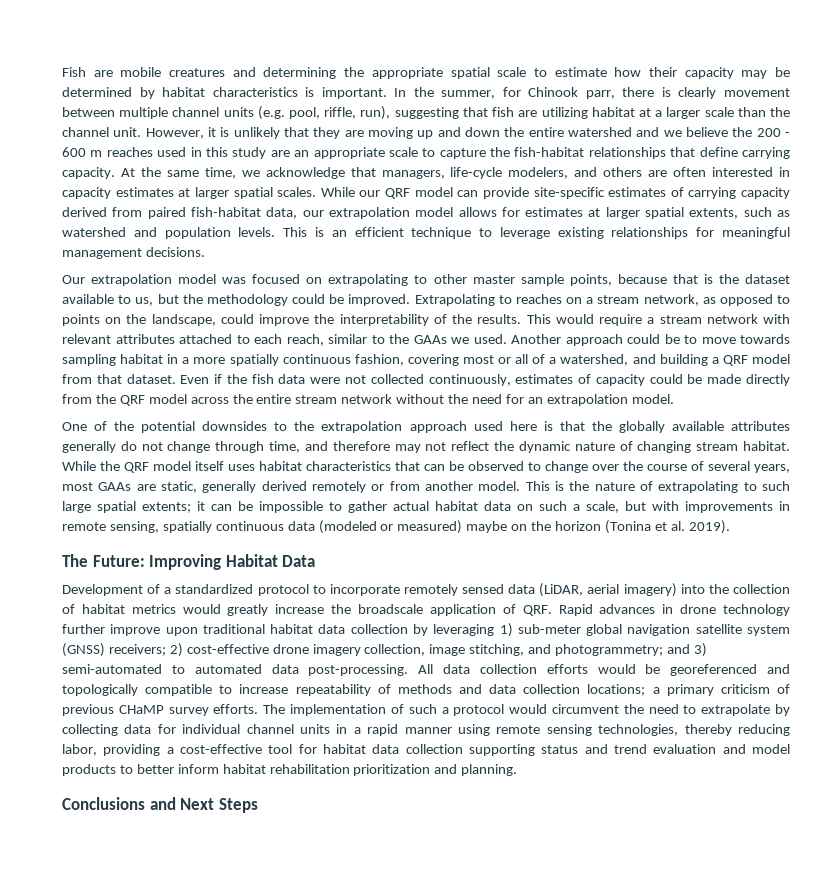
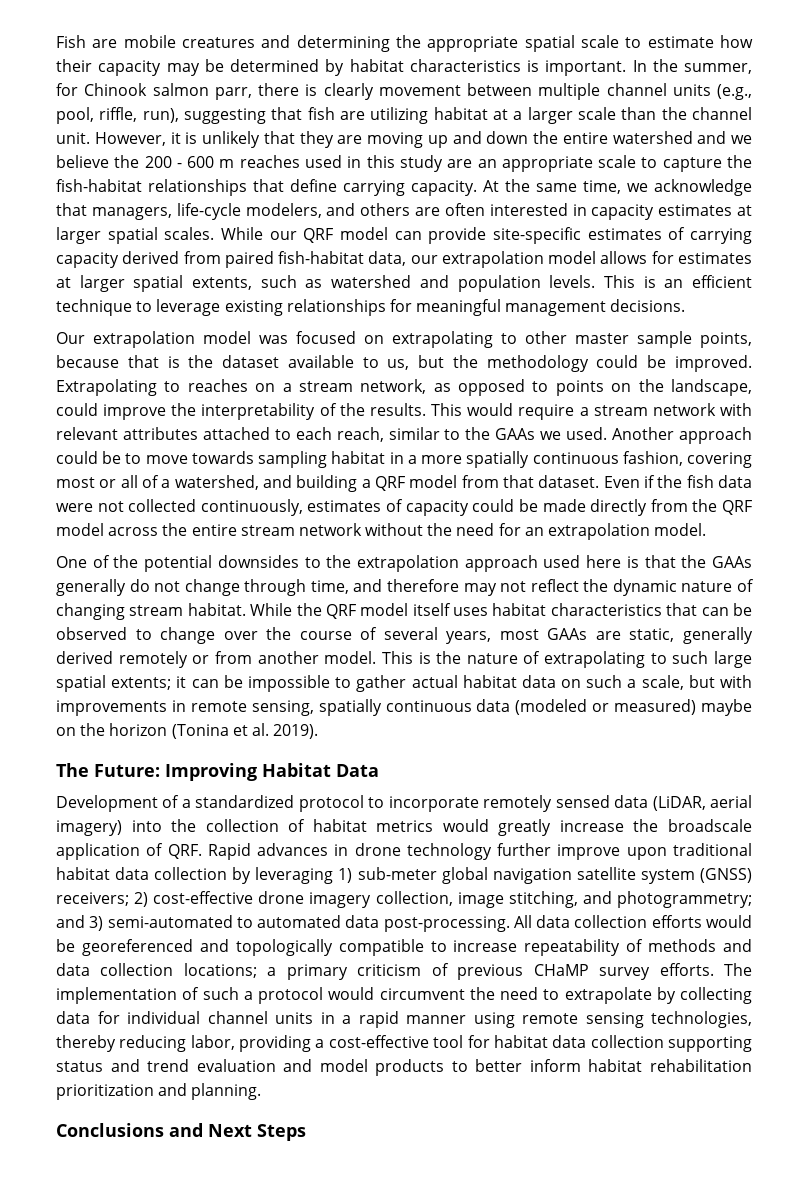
(579, 92) none -> [152,83,209,96] salmon
[257,106,285,120] (e.g. -> [717,84,752,100] (e.g.,
[618,421,790,433] globally available attributes -> [711,556,752,568] GAAs

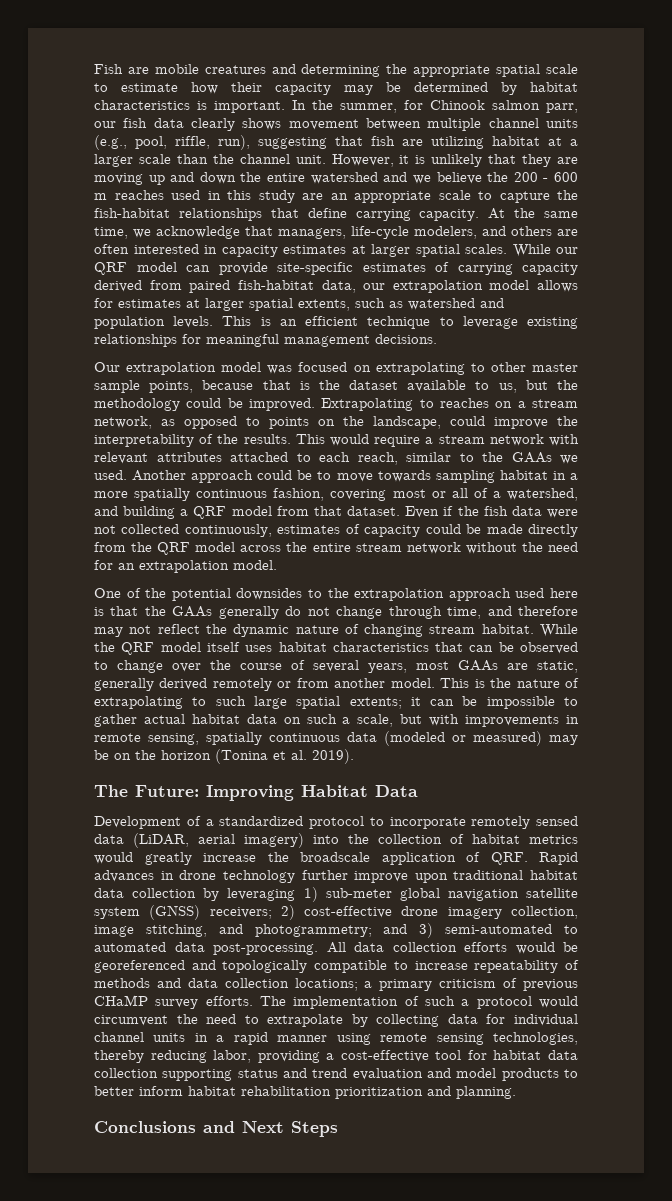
[258,83,374,100] there is clearly -> [94,118,282,131] our fish data clearly shows
[700,699,752,716] maybe -> [549,735,578,745] [94,750,109,760] may be

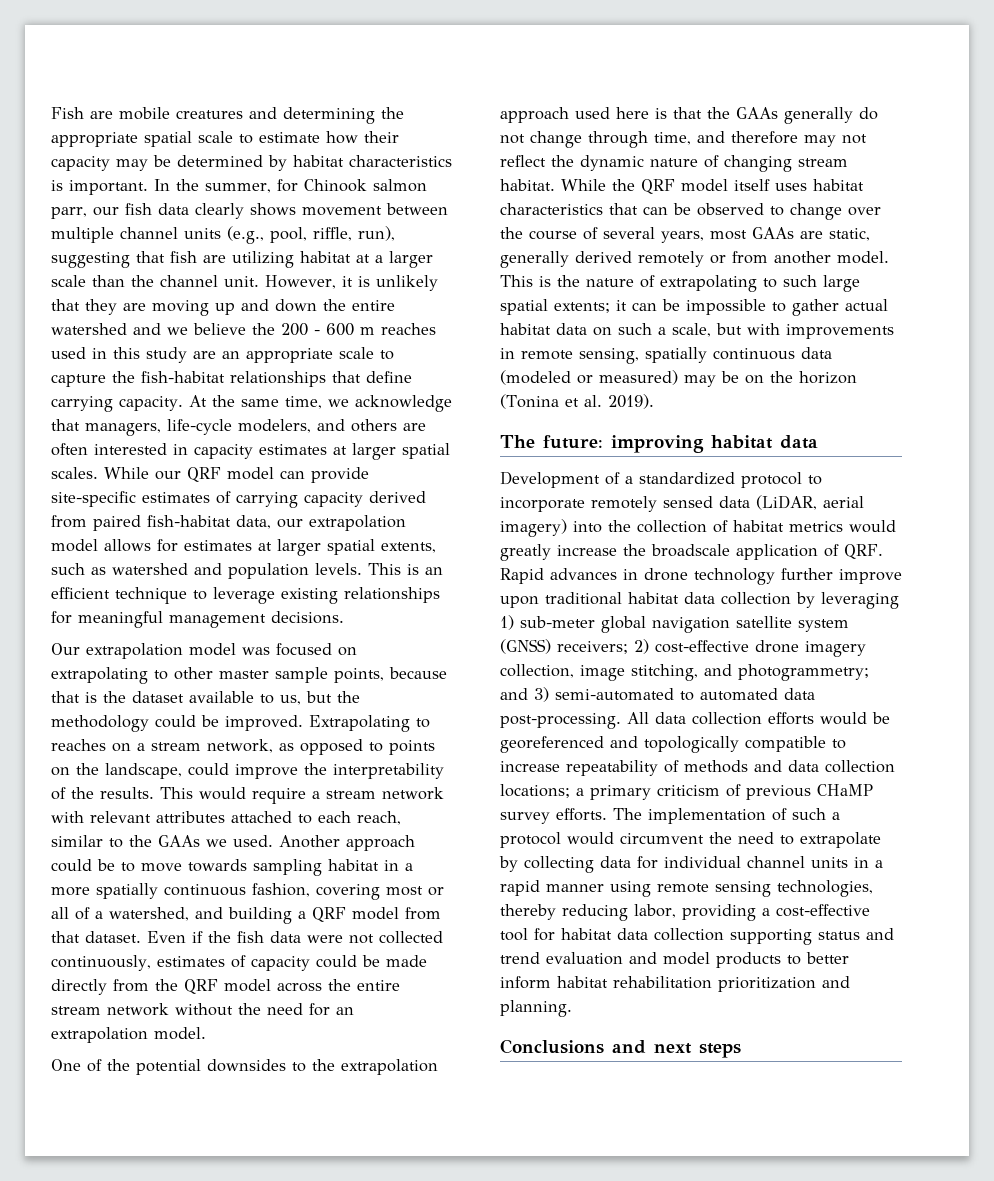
[135,785,418,801] Future: Improving Habitat Data -> [543,435,818,453] future: improving habitat data
[242,1121,338,1137] Next Steps -> [654,1043,741,1058] next steps

